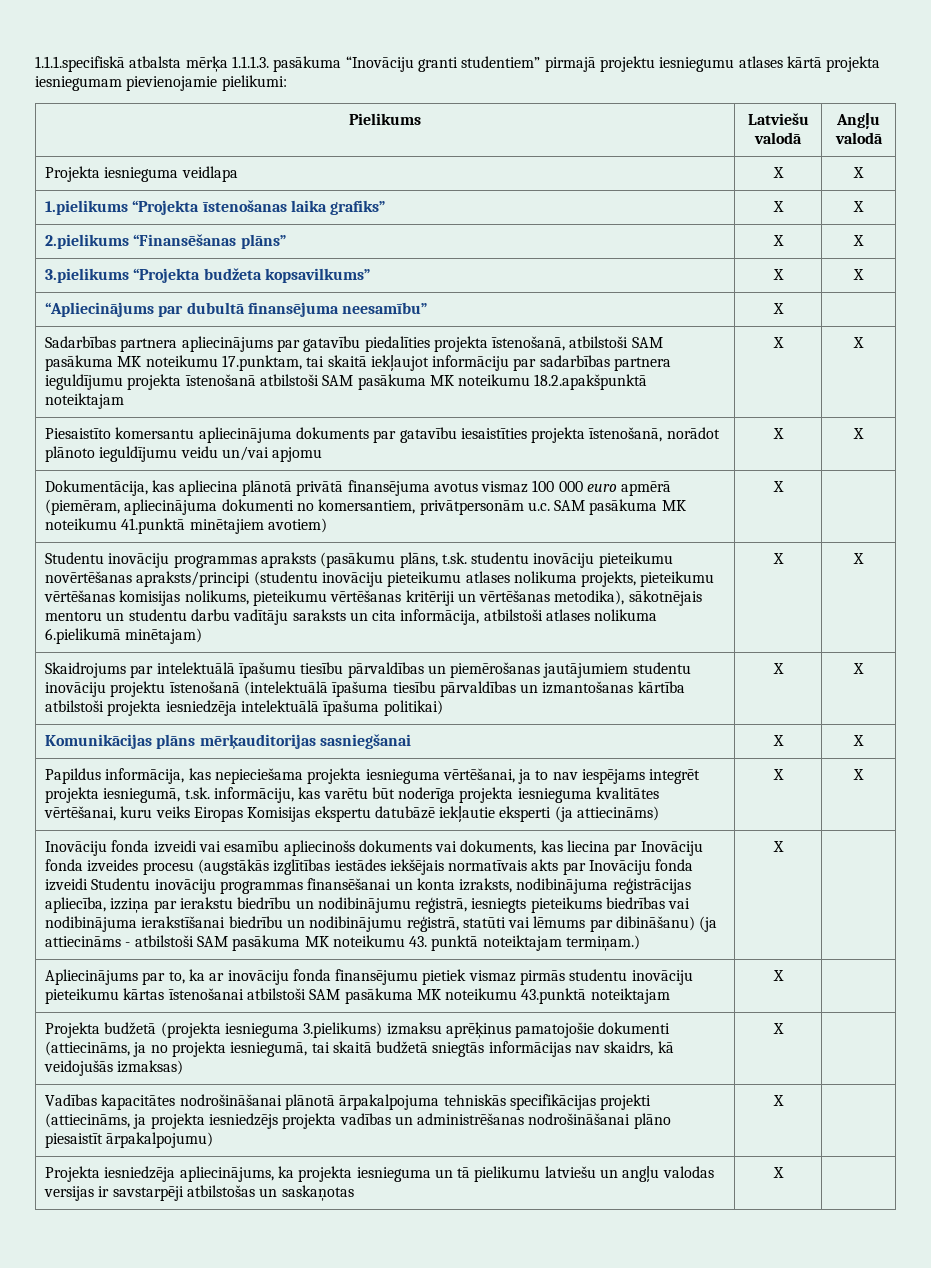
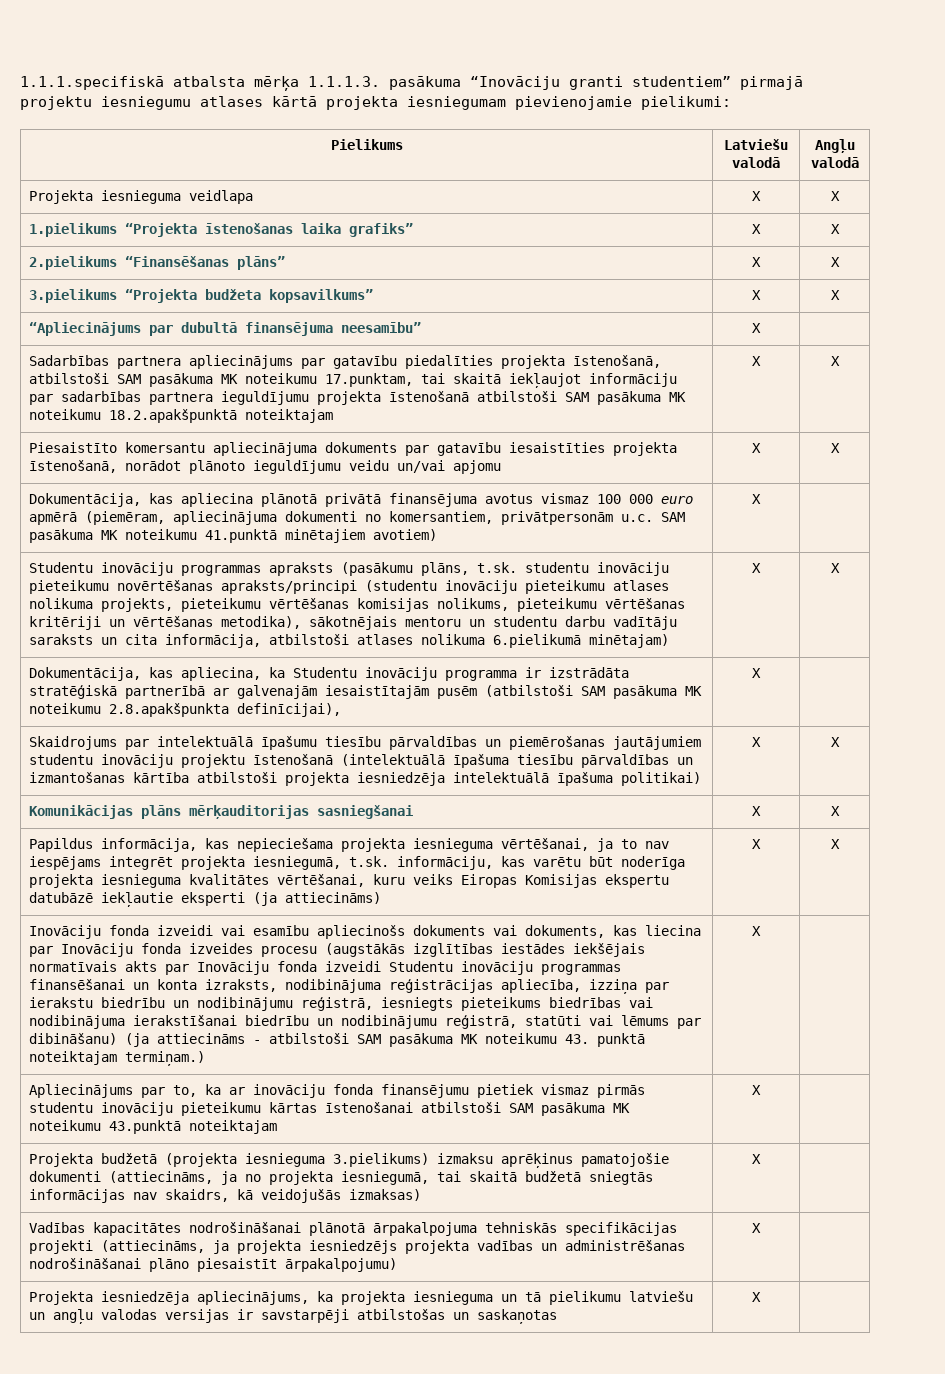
(864, 558) none -> [28,667,629,681] [28,685,702,699] [28,703,341,717] [752,668,761,678] // Dokumentācija, kas apliecina, ka Studentu inovāciju programma ir izstrādāta stratēģiskā partnerībā ar galvenajām iesaistītajām pusēm (atbilstoši SAM pasākuma MK noteikumu 2.8.apakšpunkta definīcijai), | X |

